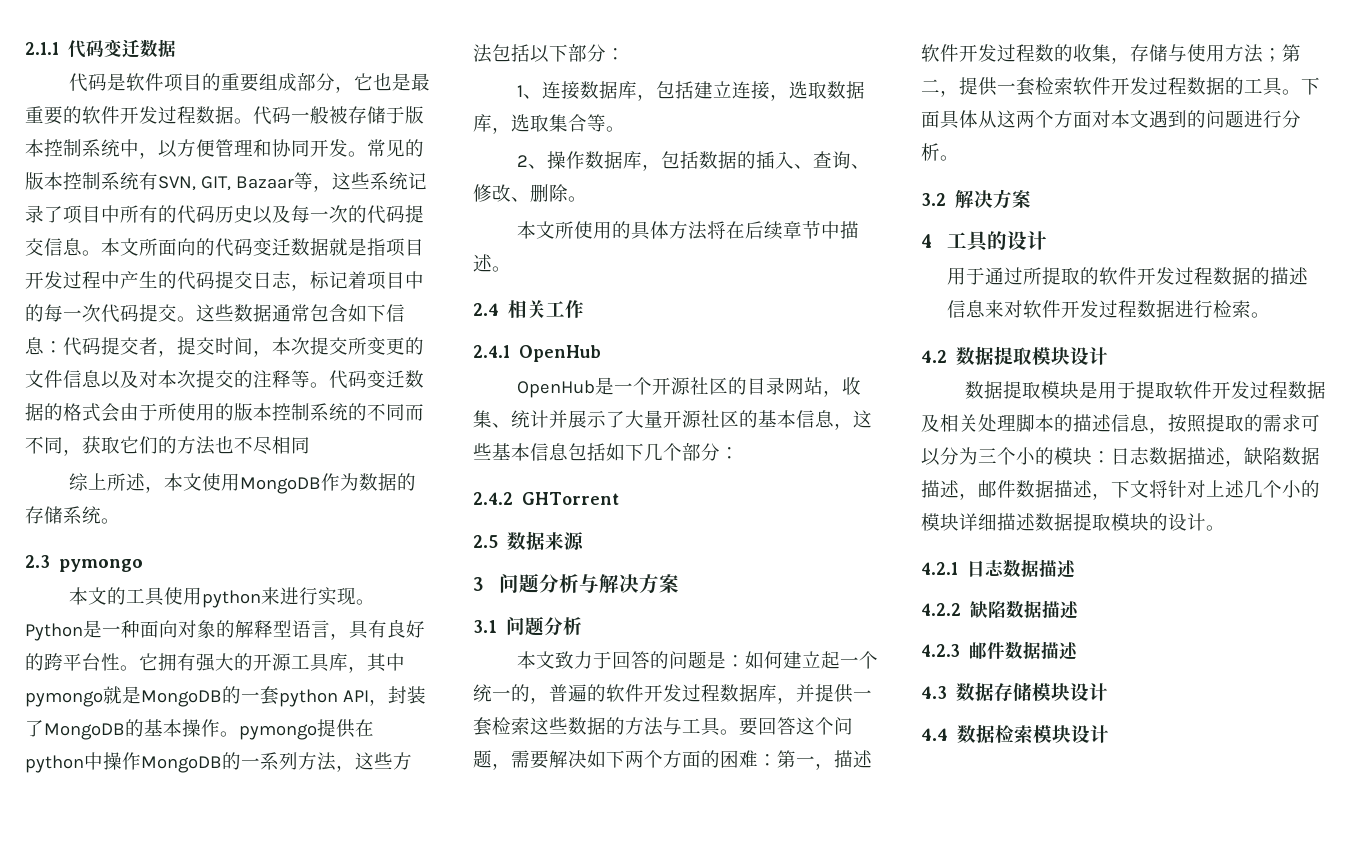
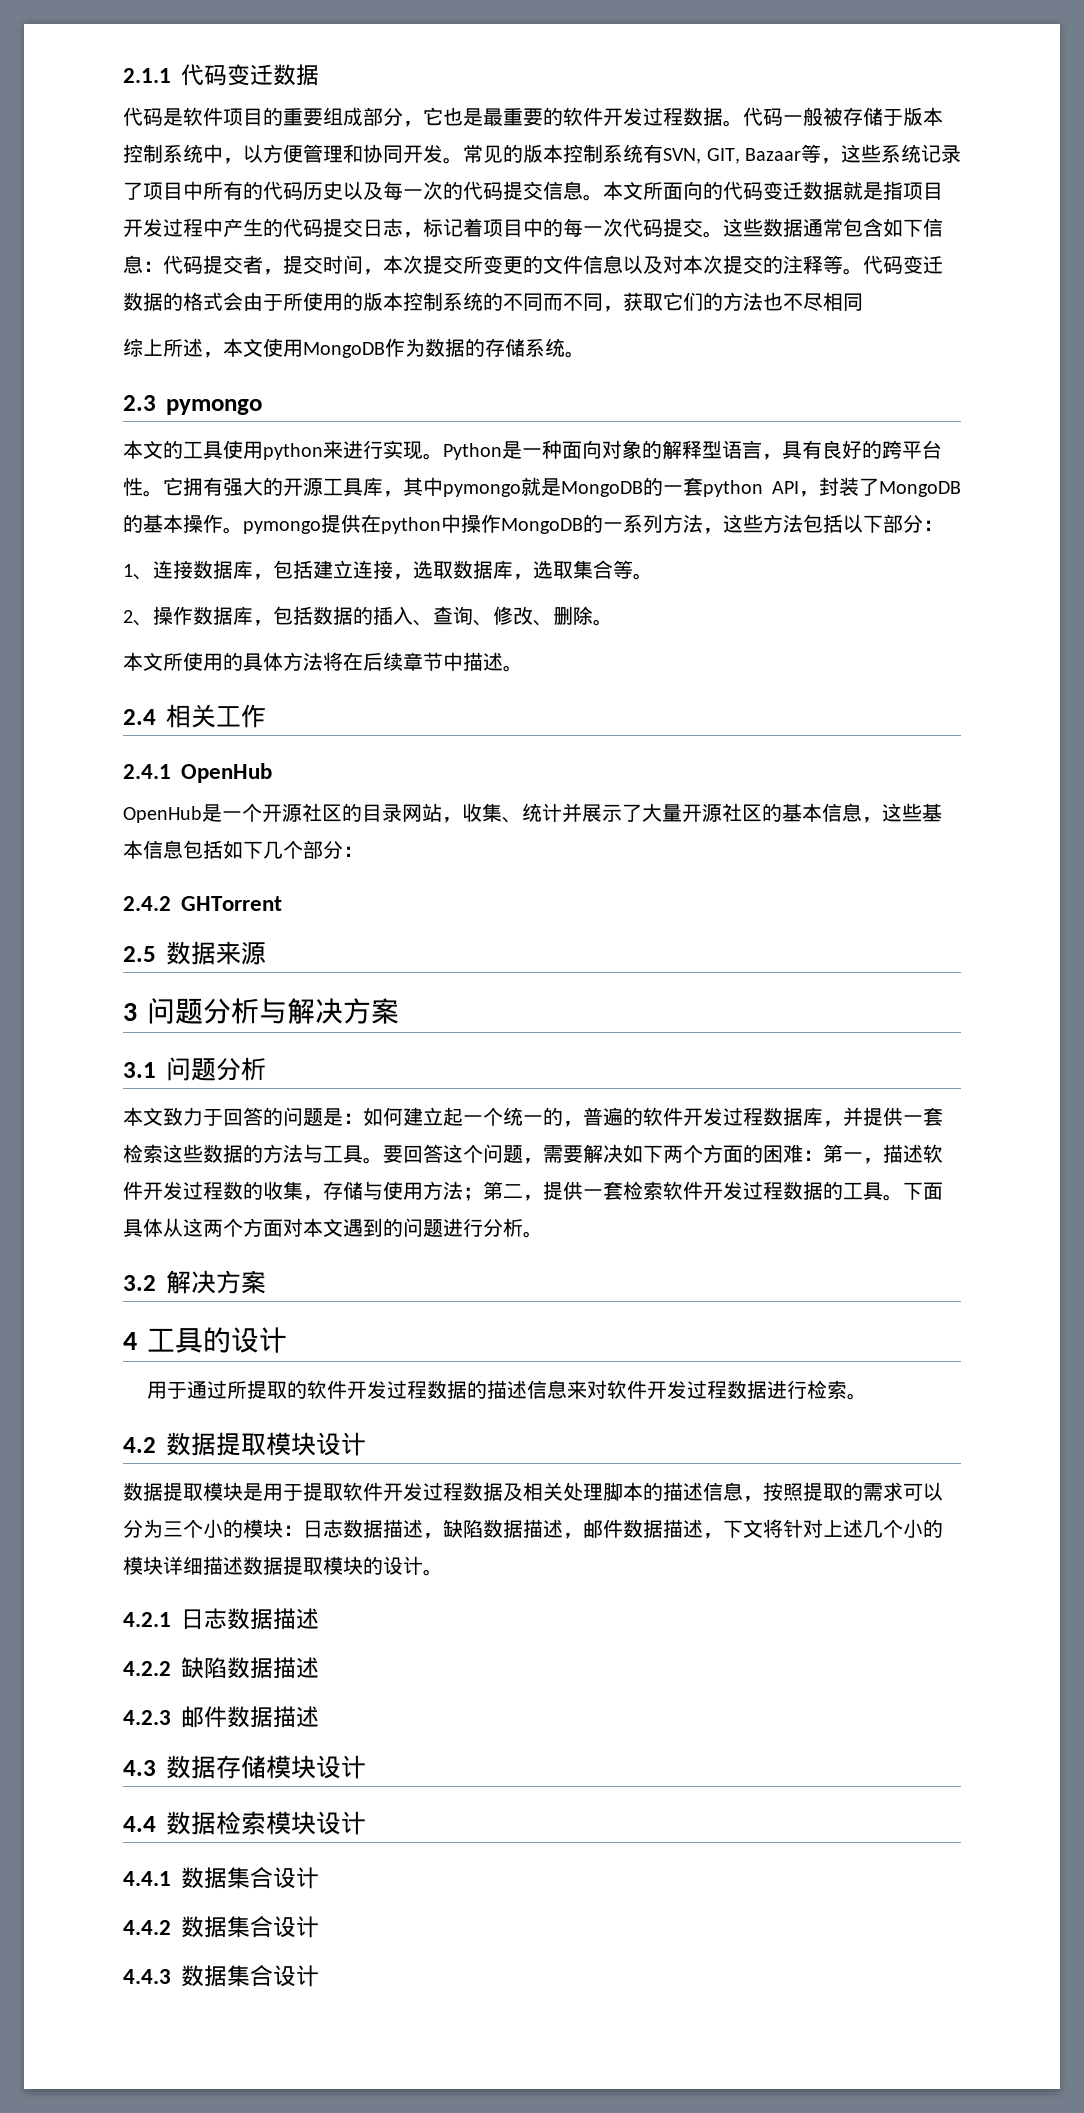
(1110, 734) none -> [123,1867,319,1889] [123,1916,319,1938] [123,1965,319,1987] // 4.4.1数据集合设计 // 4.4.2数据集合设计 // 4.4.3数据集合设计

